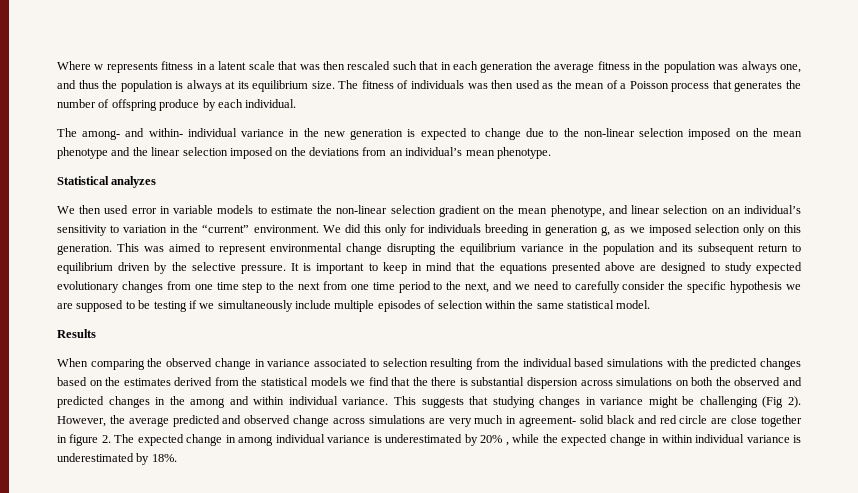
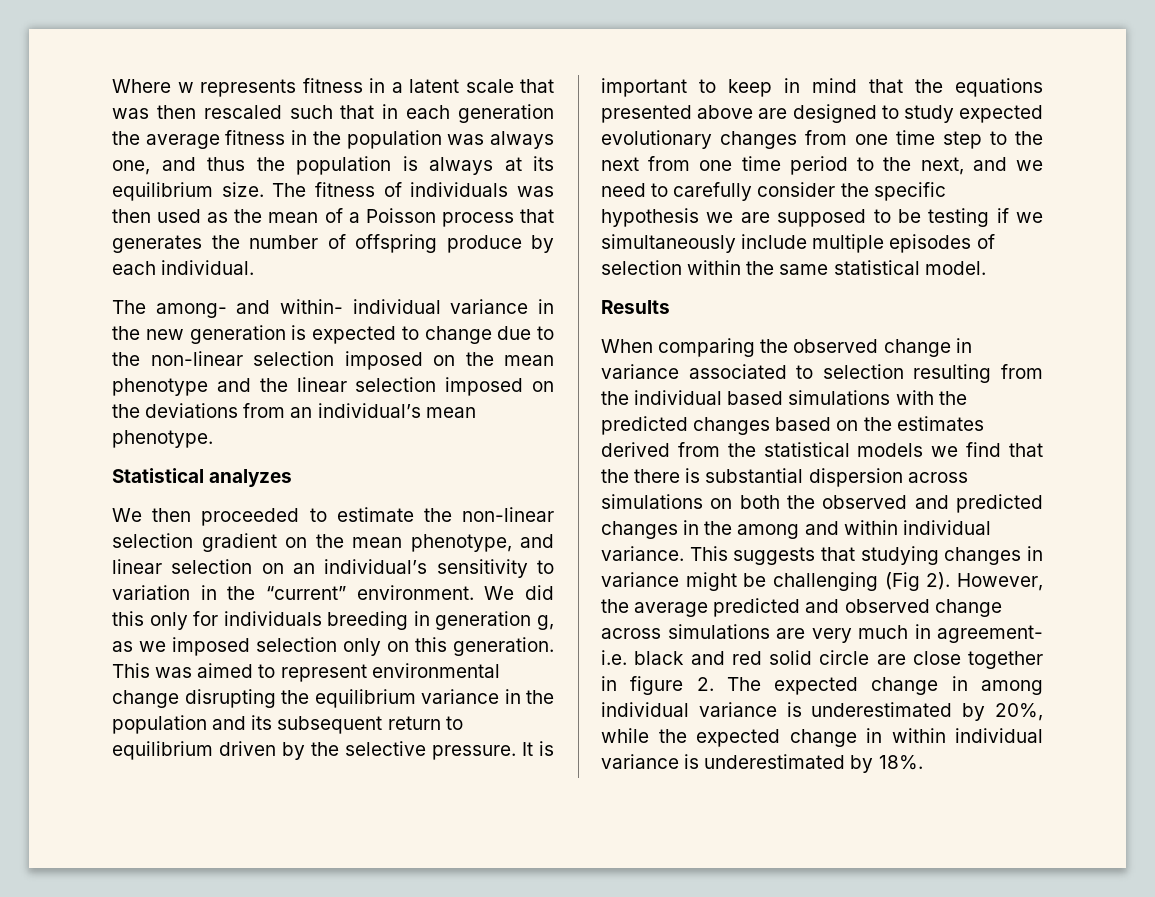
[104,205,254,214] used error in variable models -> [201,508,300,526] proceeded
[579,415,604,424] solid -> [601,650,627,665] i.e.
(677, 419) none -> [769,650,812,665] solid
[480,435,509,446] 20% , -> [995,703,1043,721] 20%,

